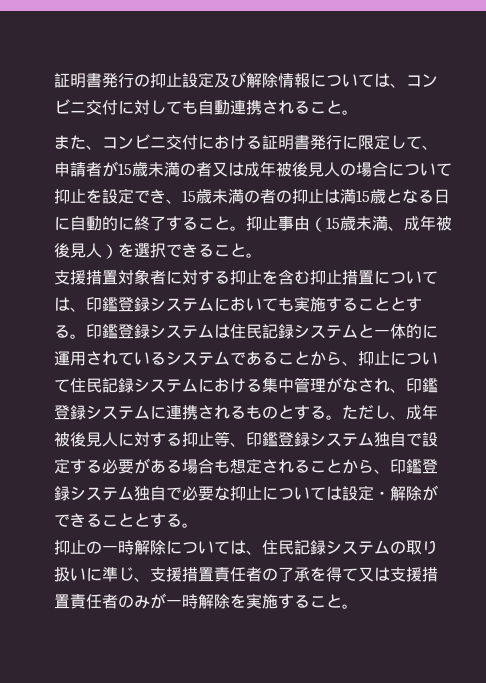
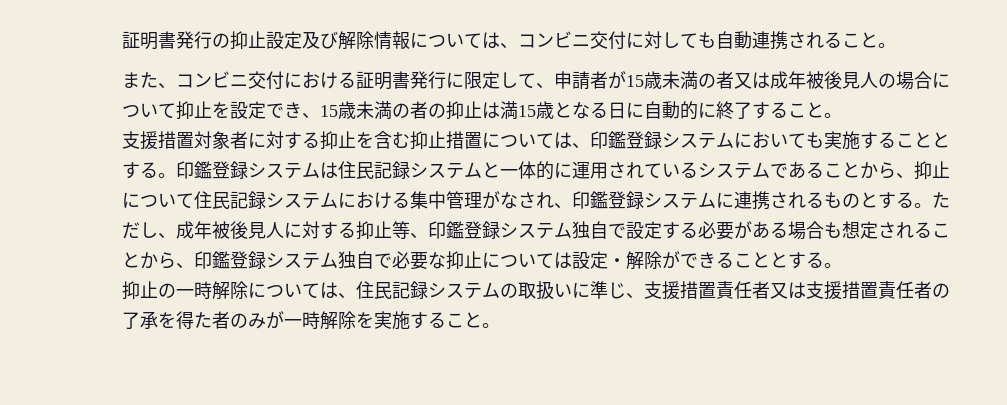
[246,215,453,232] [54,243,263,259] 抑止事由（15歳未満、成年被後見人）を選択できること。 -> (843, 115) none
[422,540,439,555] り -> (537, 290) none
[262,567,359,582] の了承を得て -> (771, 290) none
(135, 601) none -> [122,311,249,329] 了承を得た者の

